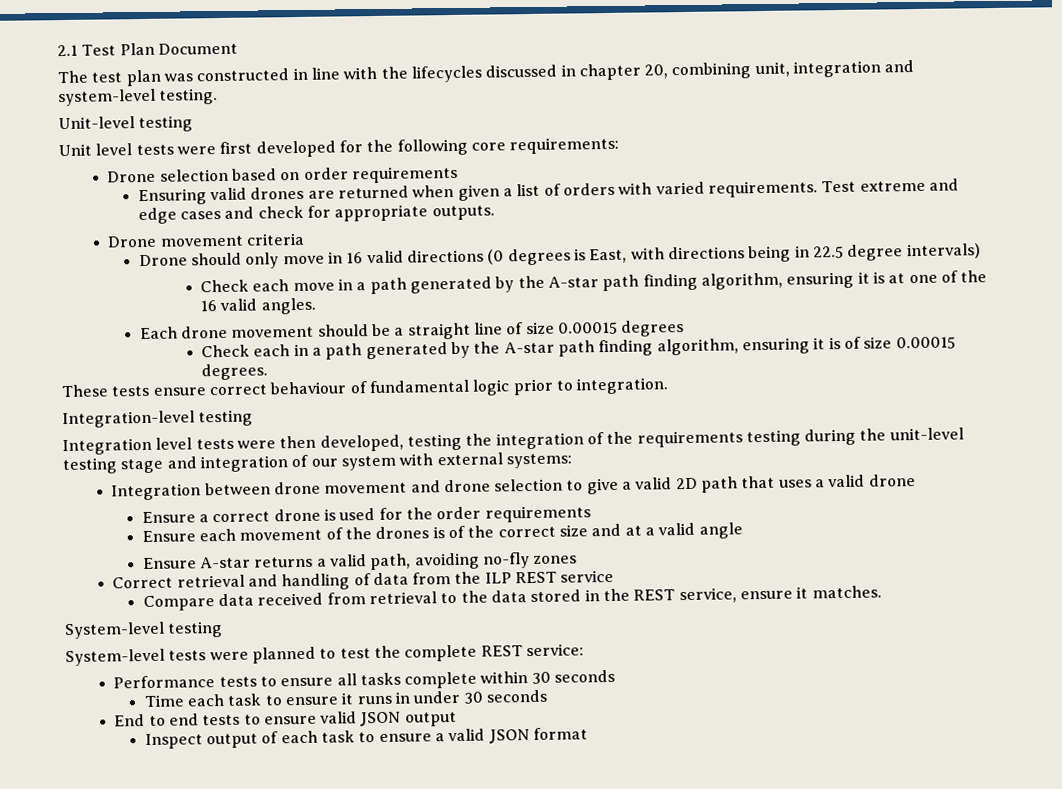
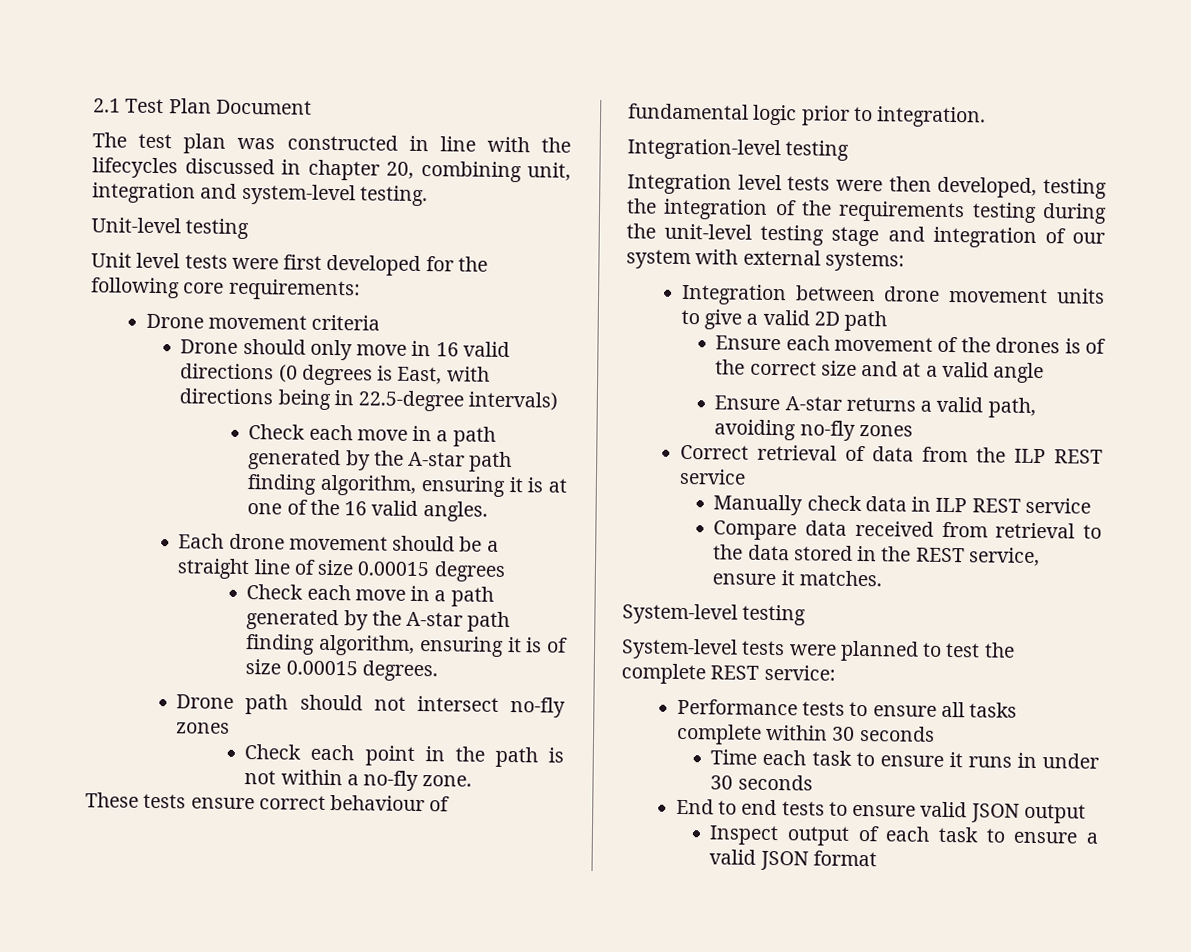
[107,165,458,184] [137,178,959,206] [137,204,495,225] // Drone selection based on order requirements // Ensuring valid drones are returned when given a list of orders with varied requirements. Test extreme and edge cases and check for appropriate outputs. -> (361, 289) none
[812,244,904,261] 22.5 degree -> [358,390,465,412] 22.5-degree
(291, 350) none -> [354,589,406,601] move
(269, 372) none -> [176,694,566,718] [176,722,231,734] [244,744,565,768] [244,769,473,792] // Drone path should not intersect no-fly zones // Check each point in the path is not within a no-fly zone.
[410,478,564,493] and drone selection -> [1056,288,1105,304] units
[741,474,916,489] [141,505,591,524] that uses a valid drone // Ensure a correct drone is used for the order requirements -> (888, 321) none
[247,573,351,591] and handling -> (837, 452) none
(615, 576) none -> [713,494,1091,516] // Manually check data in ILP REST service

